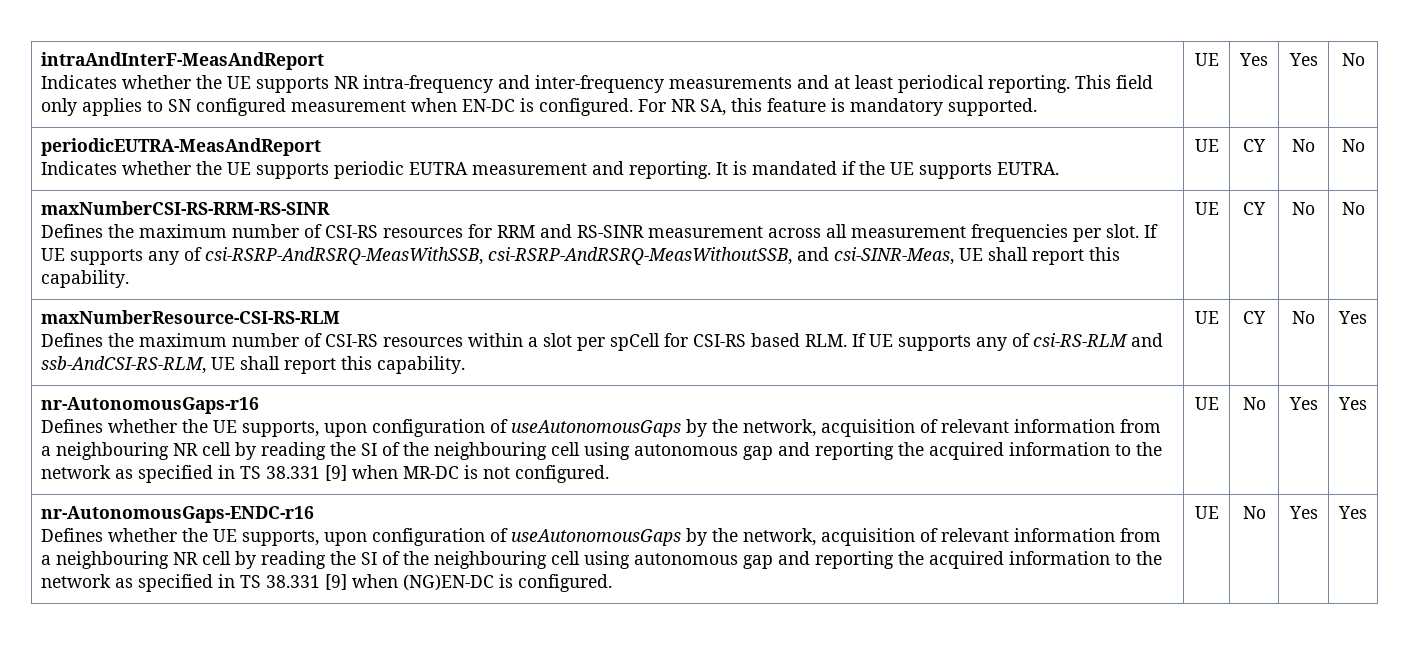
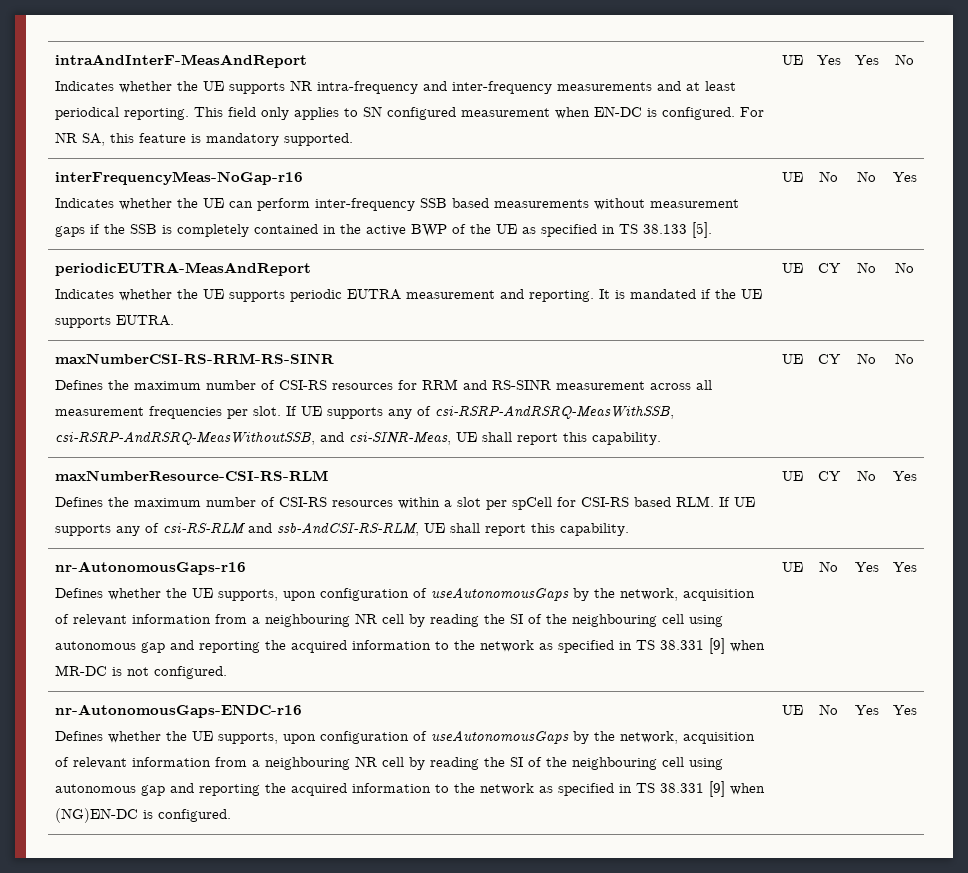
(1365, 59) none -> [54,171,303,185] [54,198,739,211] [54,222,712,238] [781,172,803,182] [819,171,838,182] [857,171,876,182] [892,172,917,182] // interFrequencyMeas-NoGap-r16 // Indicates whether the UE can perform inter-frequency SSB based measurements without measurement gaps if the SSB is completely contained in the active BWP of the UE as specified in TS 38.133 [5]. | UE | No | No | Yes

